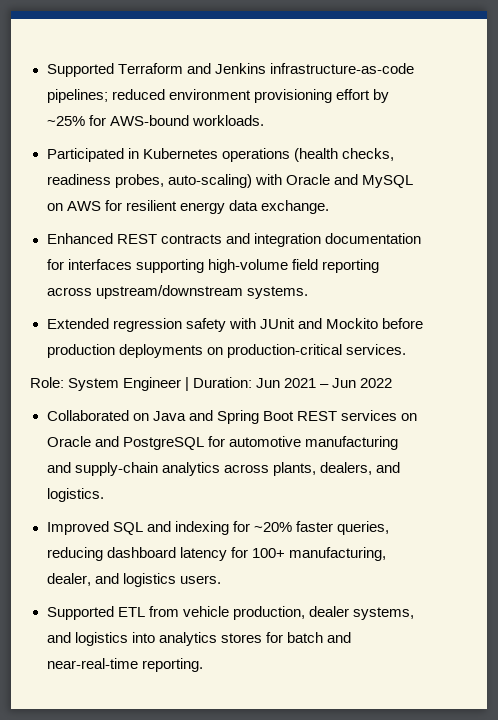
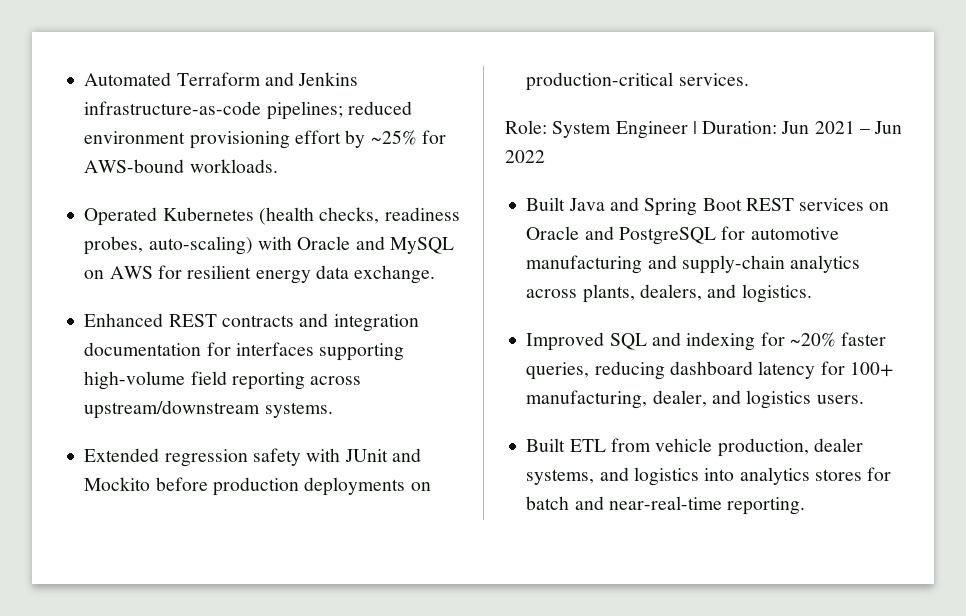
[46,63,114,77] Supported -> [84,72,172,86] Automated
[46,148,290,162] Participated in Kubernetes operations -> [84,207,254,226] Operated Kubernetes
[46,410,149,421] Collaborated on -> [526,197,566,211] Built
[46,606,114,620] Supported -> [526,438,566,452] Built

